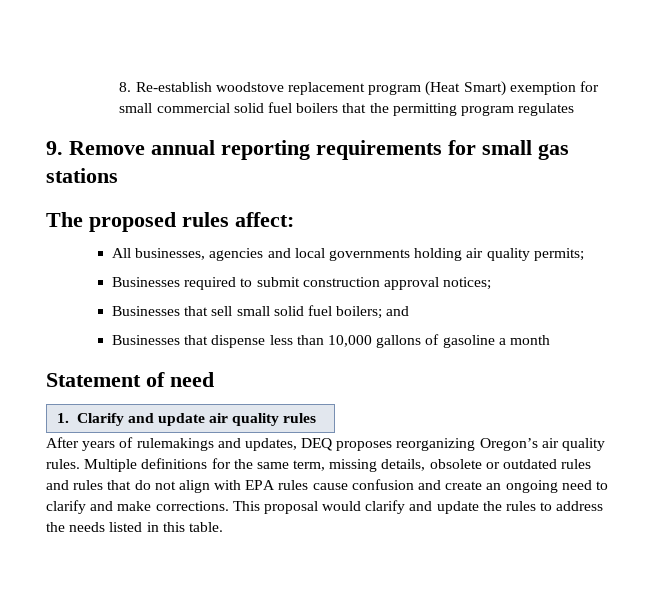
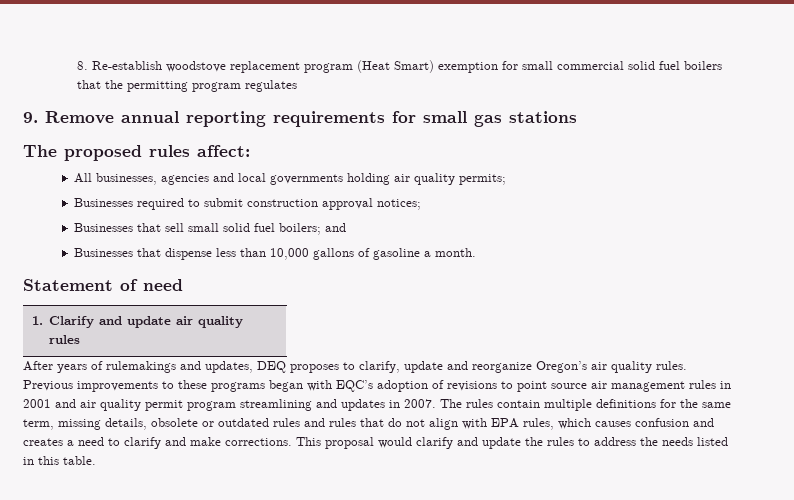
[509,335,550,345] month -> [434,248,476,257] month.
[396,438,606,451] [46,459,138,472] reorganizing Oregon’s air quality rules. Multiple -> [343,361,687,373] [23,380,731,392] [23,399,592,411] to clarify, update and reorganize Oregon’s air quality rules. Previous improvements to these programs began with EQC’s adoption of revisions to point source air management rules in 2001 and air quality permit program streamlining and updates in 2007. The rules contain multiple
[278,479,558,493] rules cause confusion and create an ongoing -> [523,418,714,430] [23,438,74,446] rules, which causes confusion and creates a

